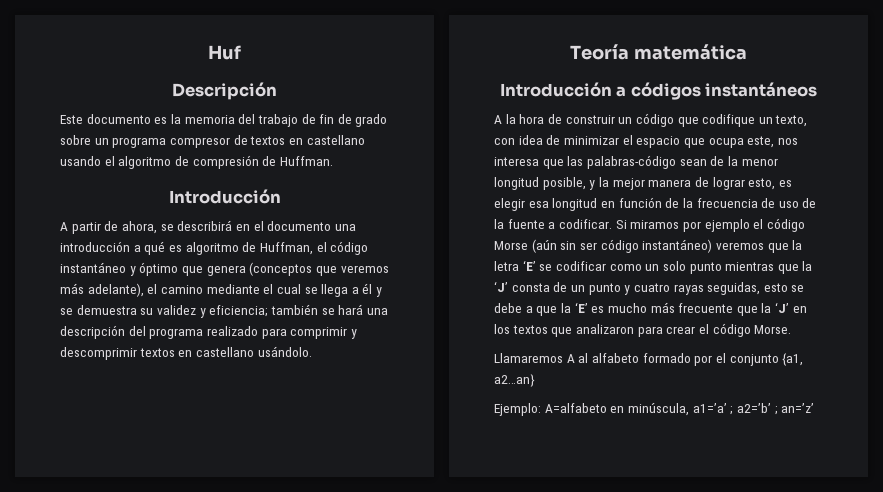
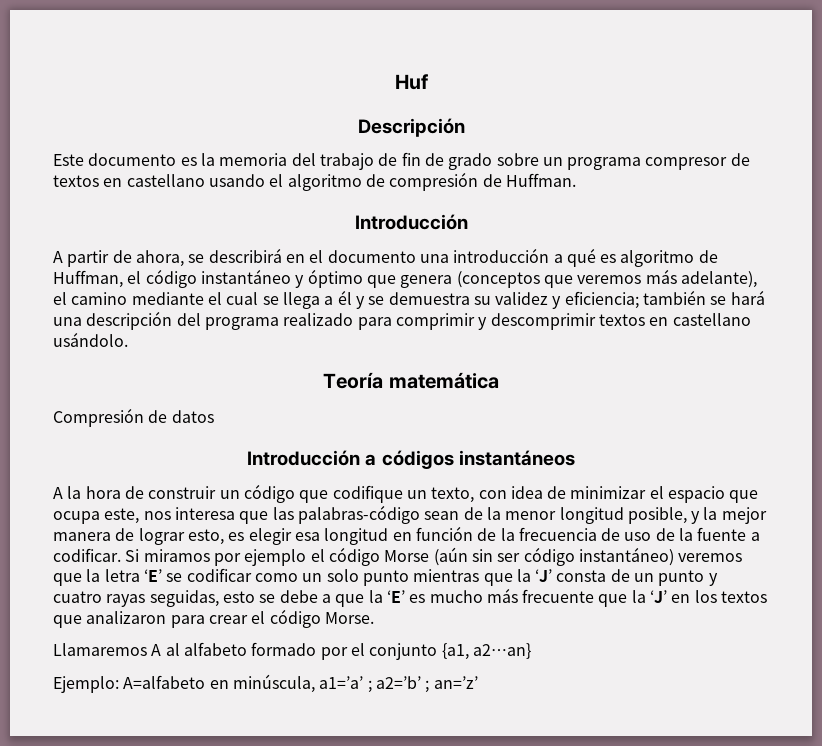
(747, 52) none -> [53,408,214,427] // Compresión de datos

